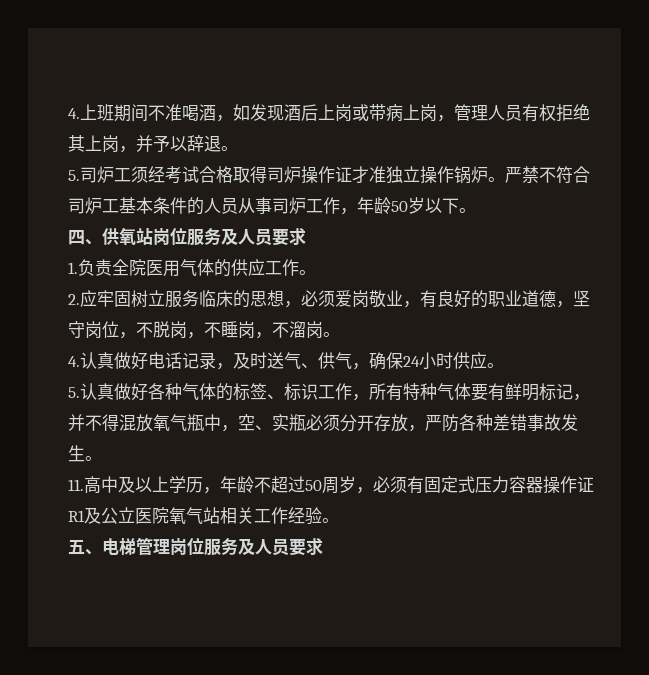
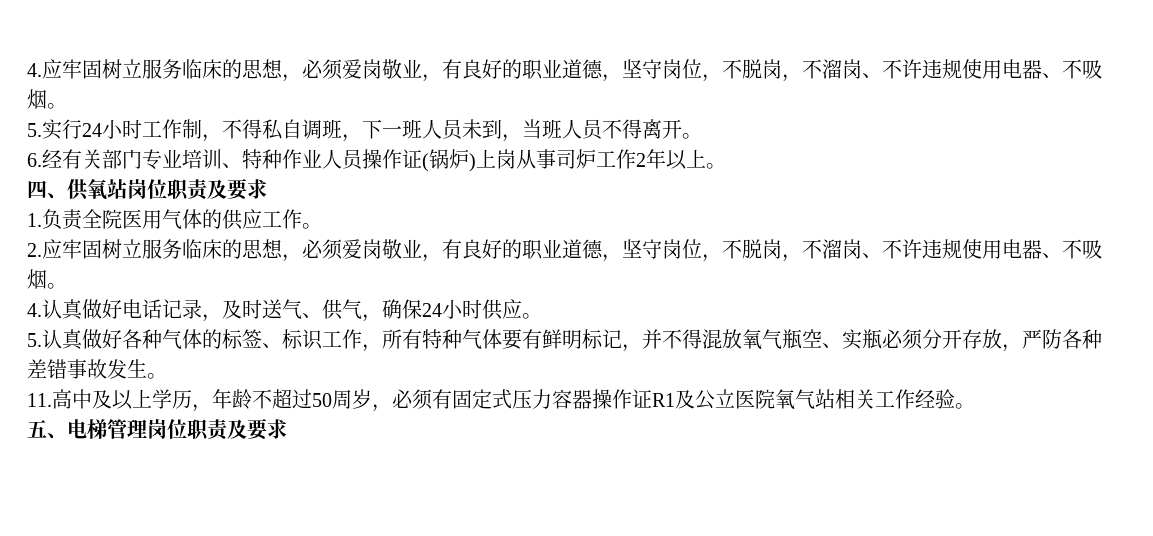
[68,104,590,122] [68,135,238,153] [68,166,590,184] [68,197,459,215] 4.上班期间不准喝酒，如发现酒后上岗或带病上岗，管理人员有权拒绝其上岗，并予以辞退。 // 5.司炉工须经考试合格取得司炉操作证才准独立操作锅炉。严禁不符合司炉工基本条件的人员从事司炉工作，年龄50岁以下 -> [27,59,1102,82] [27,89,67,109] [27,119,702,142] [27,149,706,172] 4.应牢固树立服务临床的思想，必须爱岗敬业，有良好的职业道德，坚守岗位，不脱岗，不溜岗、不许违规使用电器、不吸烟。 // 5.实行24小时工作制，不得私自调班，下一班人员未到，当班人员不得离开。 // 6.经有关部门专业培训、特种作业人员操作证(锅炉)上岗从事司炉工作2年以上
[187,228,272,246] 服务及人员 -> [167,179,227,201] 职责及
[221,321,323,339] 睡岗，不溜岗 -> [822,239,1102,259] [27,269,47,289] 溜岗、不许违规使用电器、不吸烟
[204,414,238,432] 中， -> (802, 339) none
[204,538,289,556] 服务及人员 -> [187,419,247,441] 职责及

